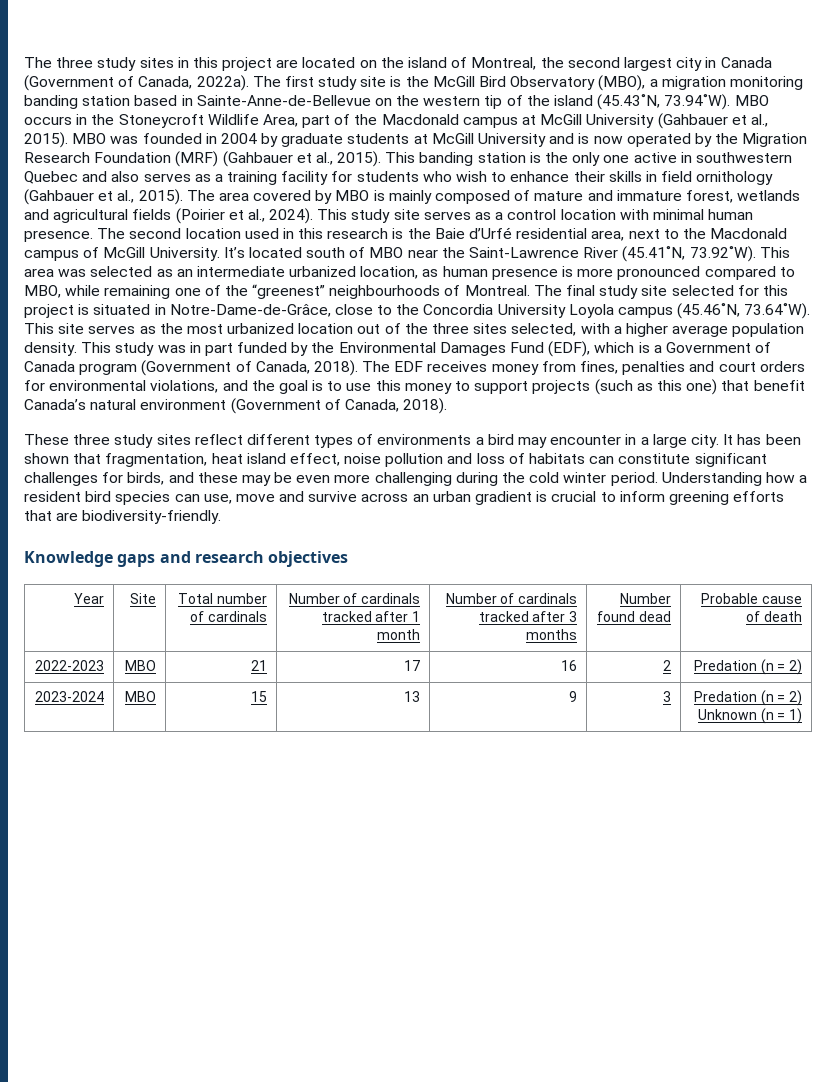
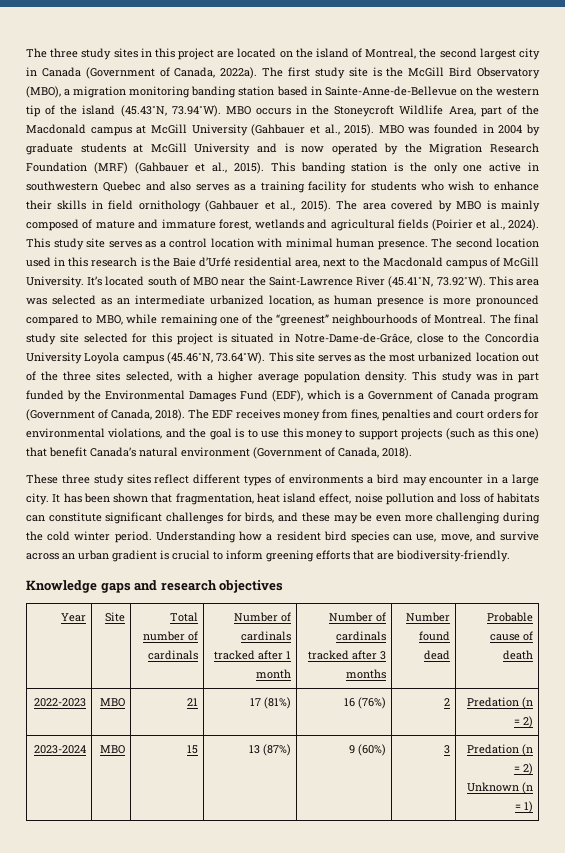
[235,494,275,502] move -> [440,534,472,542] move,
(421, 665) none -> [263,697,291,709] (81%)
(578, 665) none -> [357,697,386,709] (76%)
(421, 696) none -> [262,744,291,756] (87%)
(578, 696) none -> [357,744,386,756] (60%)

